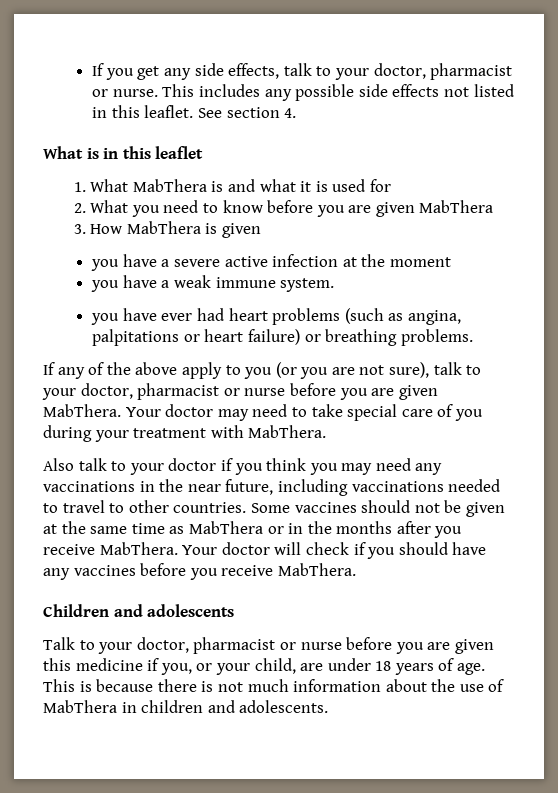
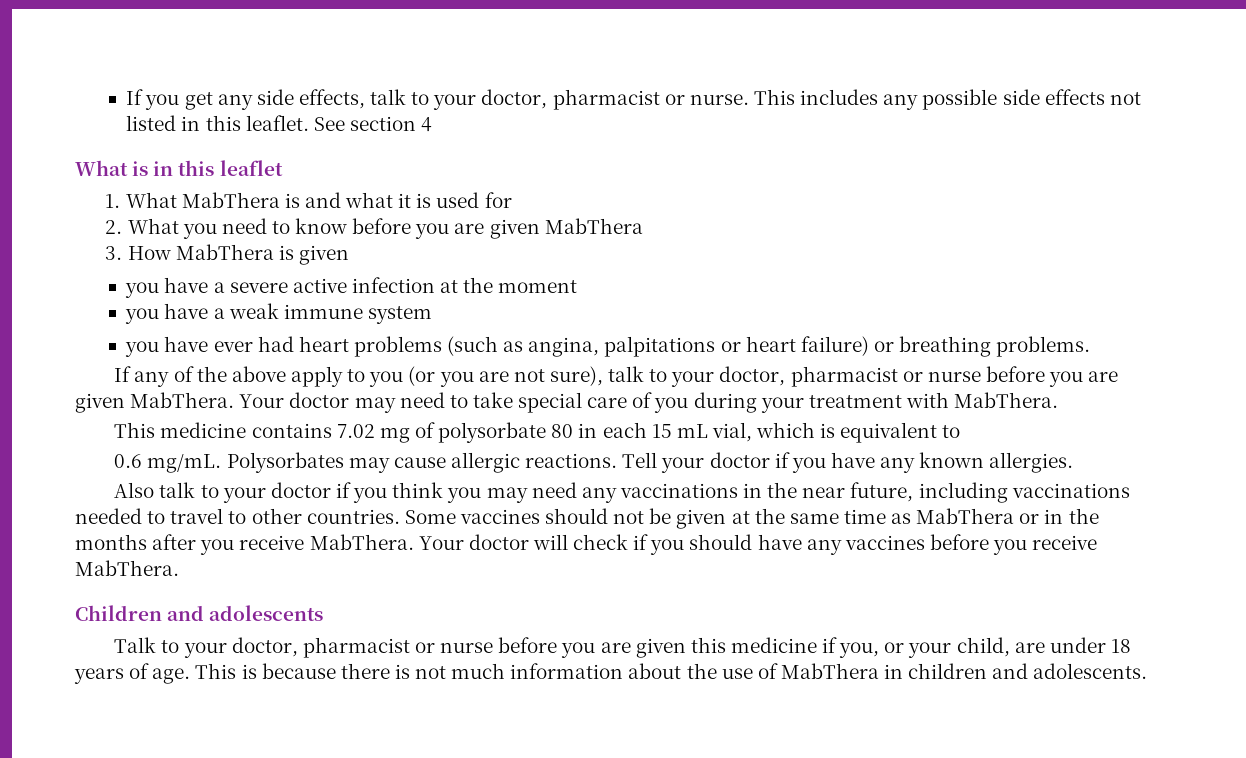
[284,108,297,118] 4. -> [421,117,433,132] 4
[280,278,335,292] system. -> [367,306,432,324] system
(327, 431) none -> [114,422,961,443] [114,452,1074,473] // This medicine contains 7.02 mg of polysorbate 80 in each 15 mL vial, which is equivalent to // 0.6 mg/mL. Polysorbates may cause allergic reactions. Tell your doctor if you have any known allergies.

